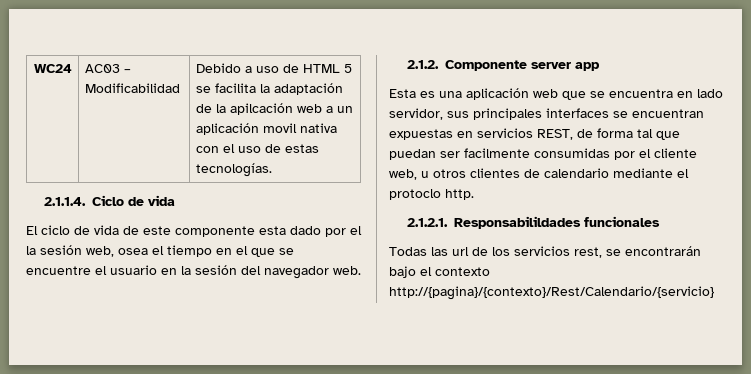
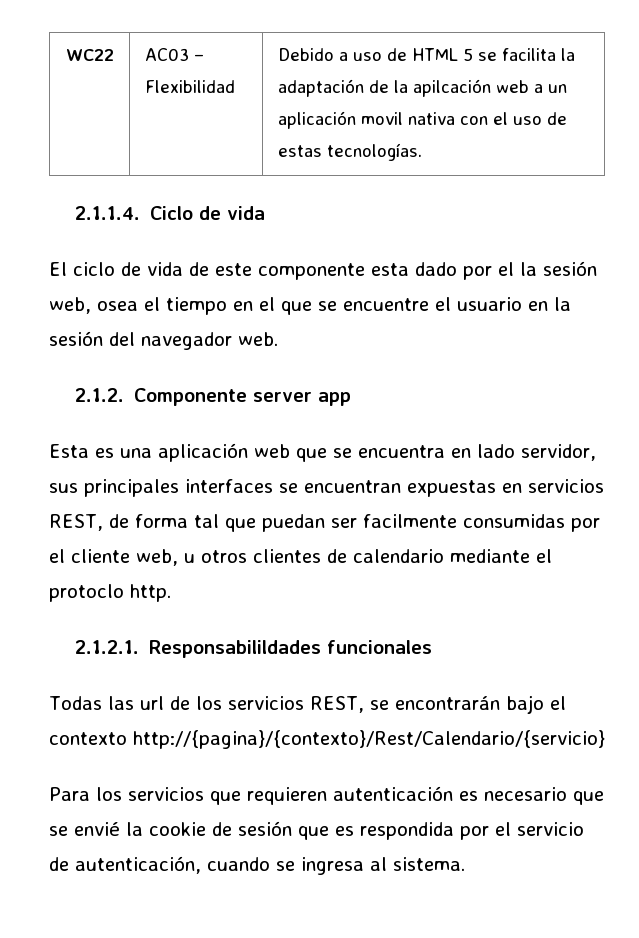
[33,64,72,73] WC24 -> [65,49,114,61] WC22
[84,83,180,93] Modificabilidad -> [144,80,235,93] Flexibilidad
[574,247,602,258] rest, -> [309,696,364,713] REST,
(714, 293) none -> [49,786,604,805] [49,821,584,840] [49,856,465,875] // Para los servicios que requieren autenticación es necesario que se envié la cookie de sesión que es respondida por el servicio de autenticación, cuando se ingresa al sistema.

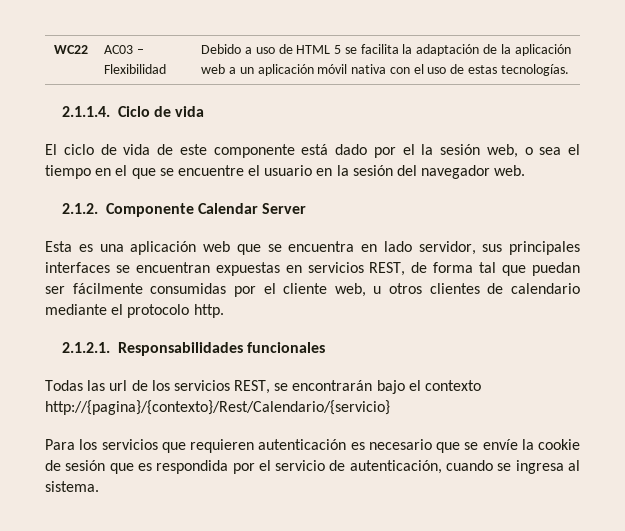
[412,79,491,97] apilcación -> [514,44,571,56] aplicación
[360,112,403,125] movil -> [317,64,348,74] móvil
[371,263,409,276] esta -> [301,144,329,155] está
[97,301,138,311] osea -> [524,147,562,155] o sea
[252,392,351,406] server app -> [198,203,307,214] Calendar Server
[363,514,457,528] facilmente -> [72,283,143,294] fácilmente
[49,584,124,602] protoclo -> [127,304,190,318] protocolo
[148,640,321,658] Responsabilildades -> [117,342,243,356] Responsabilidades
[74,822,120,836] envié -> [482,439,518,450] envíe

